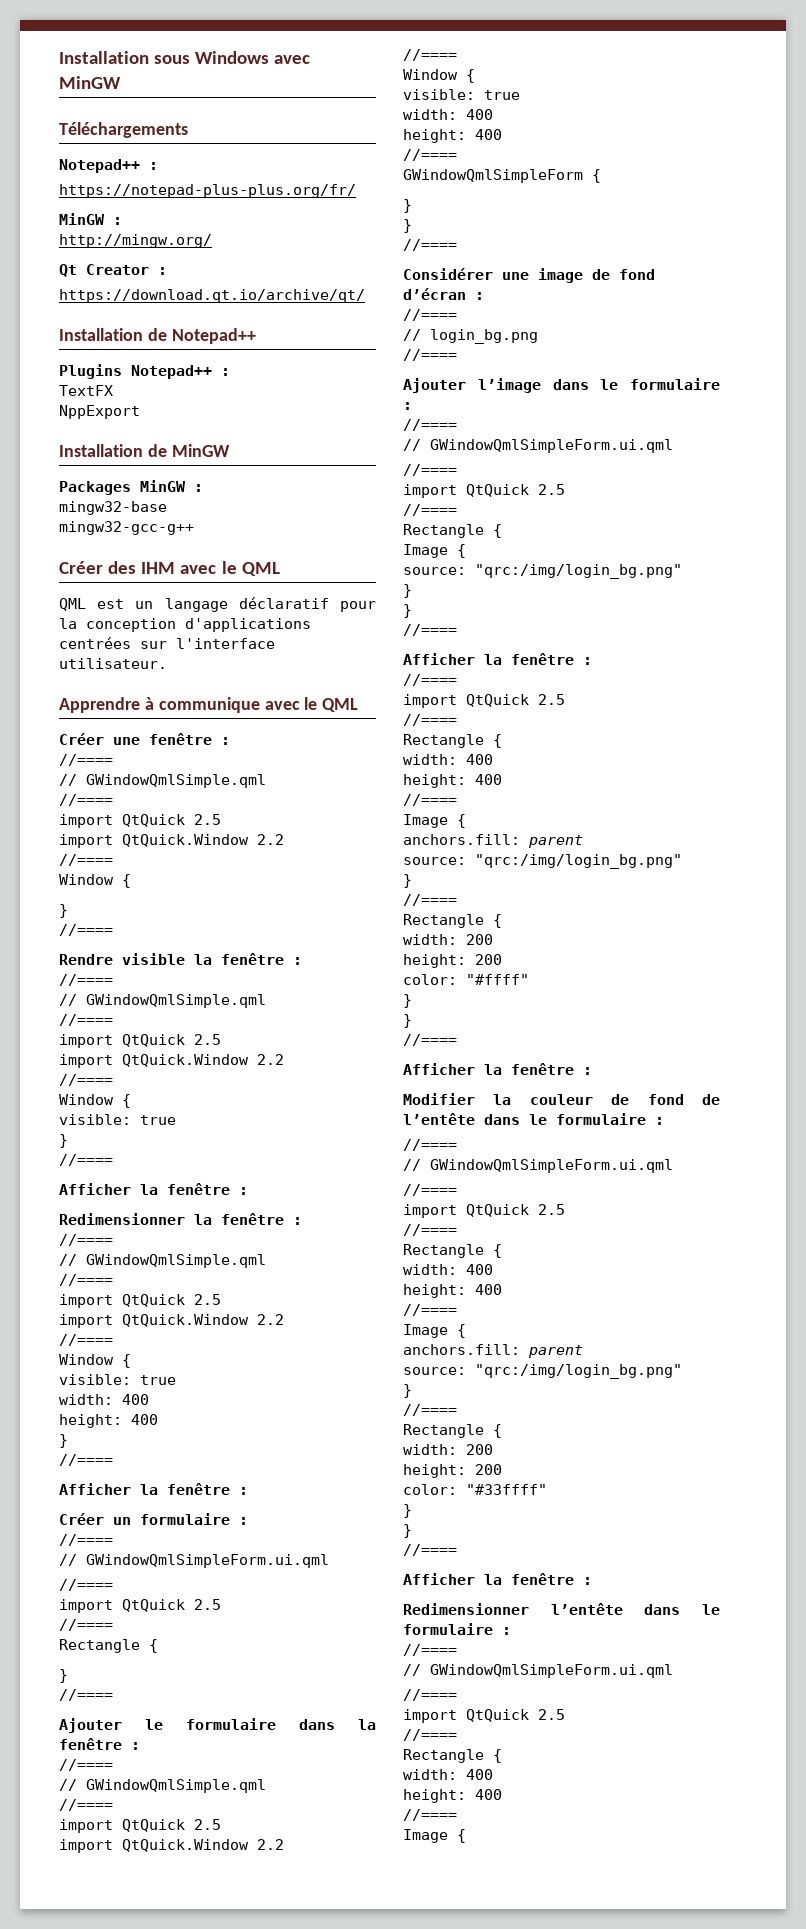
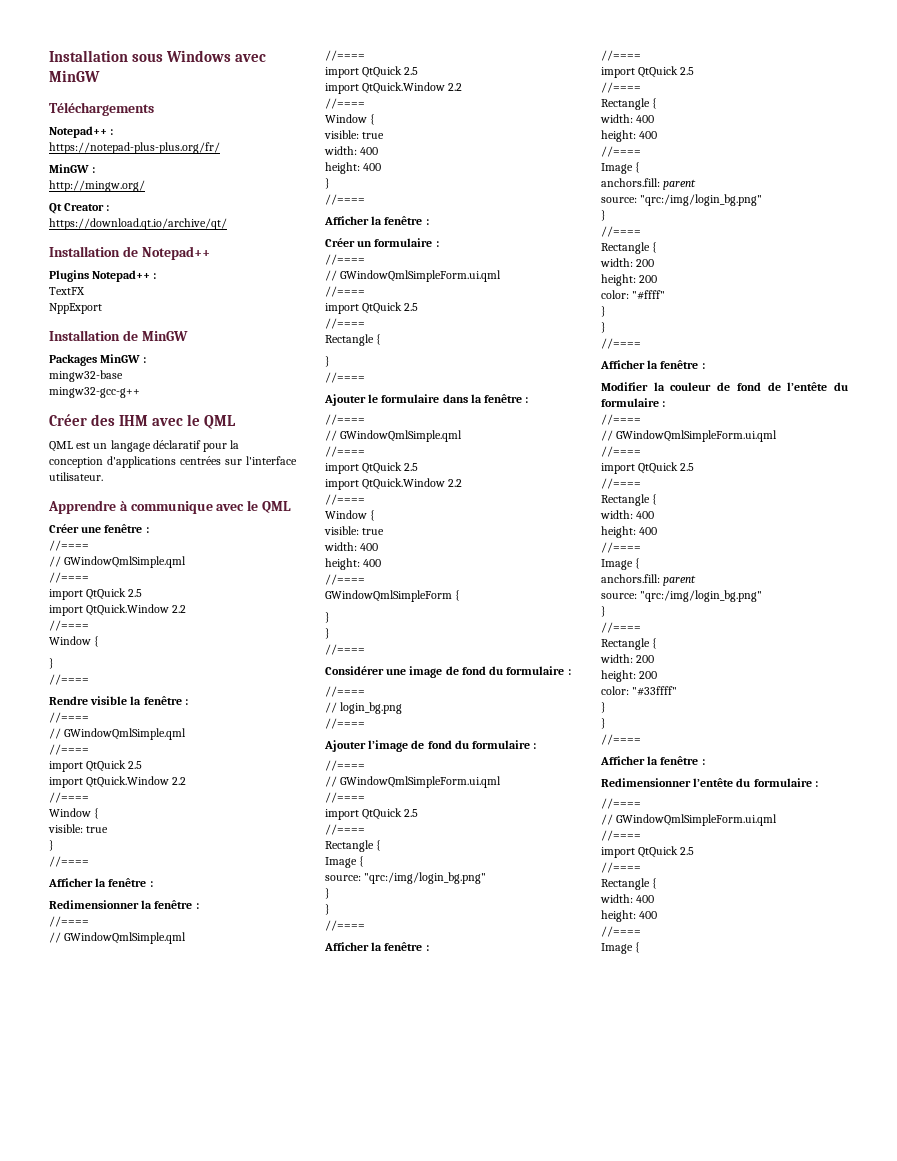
[403,288,466,300] d’écran -> [489,666,565,675] du formulaire
[552,379,619,390] dans le -> [411,740,469,749] de fond du
[484,1114,547,1125] dans le -> [834,382,848,391] du
[644,1604,720,1615] dans le -> [736,778,751,787] du

